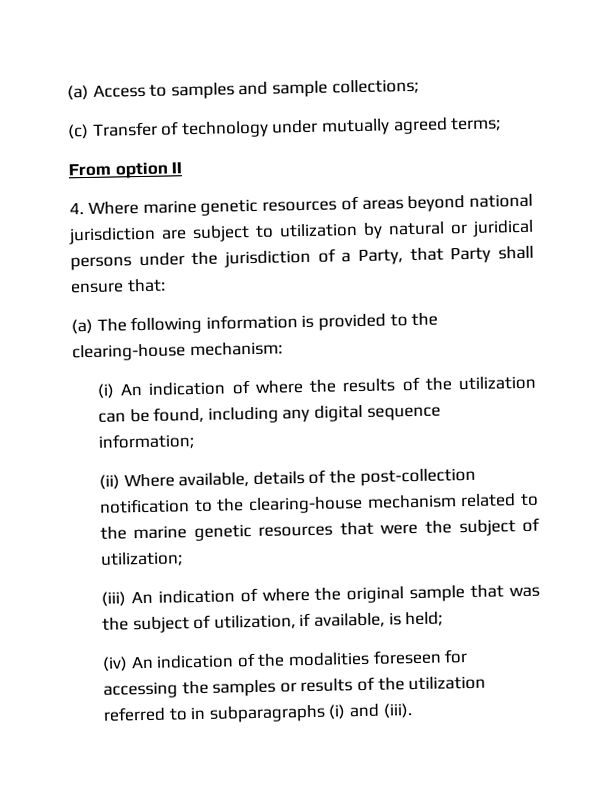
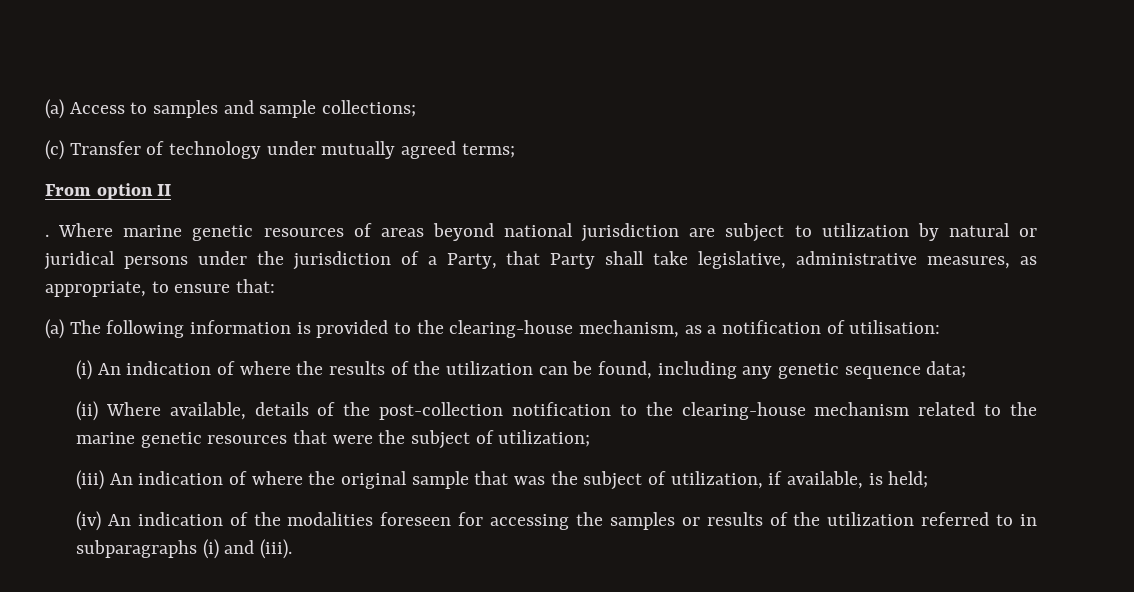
[69,202,84,215] 4. -> [45,234,49,237] .
(534, 252) none -> [653,251,1037,269] [45,281,169,297] take legislative, administrative measures, as appropriate, to
[189,341,283,357] mechanism: -> [579,320,941,338] mechanism, as a notification of utilisation:
[313,404,441,422] [97,433,195,450] digital sequence information; -> [778,361,967,379] genetic sequence data;

